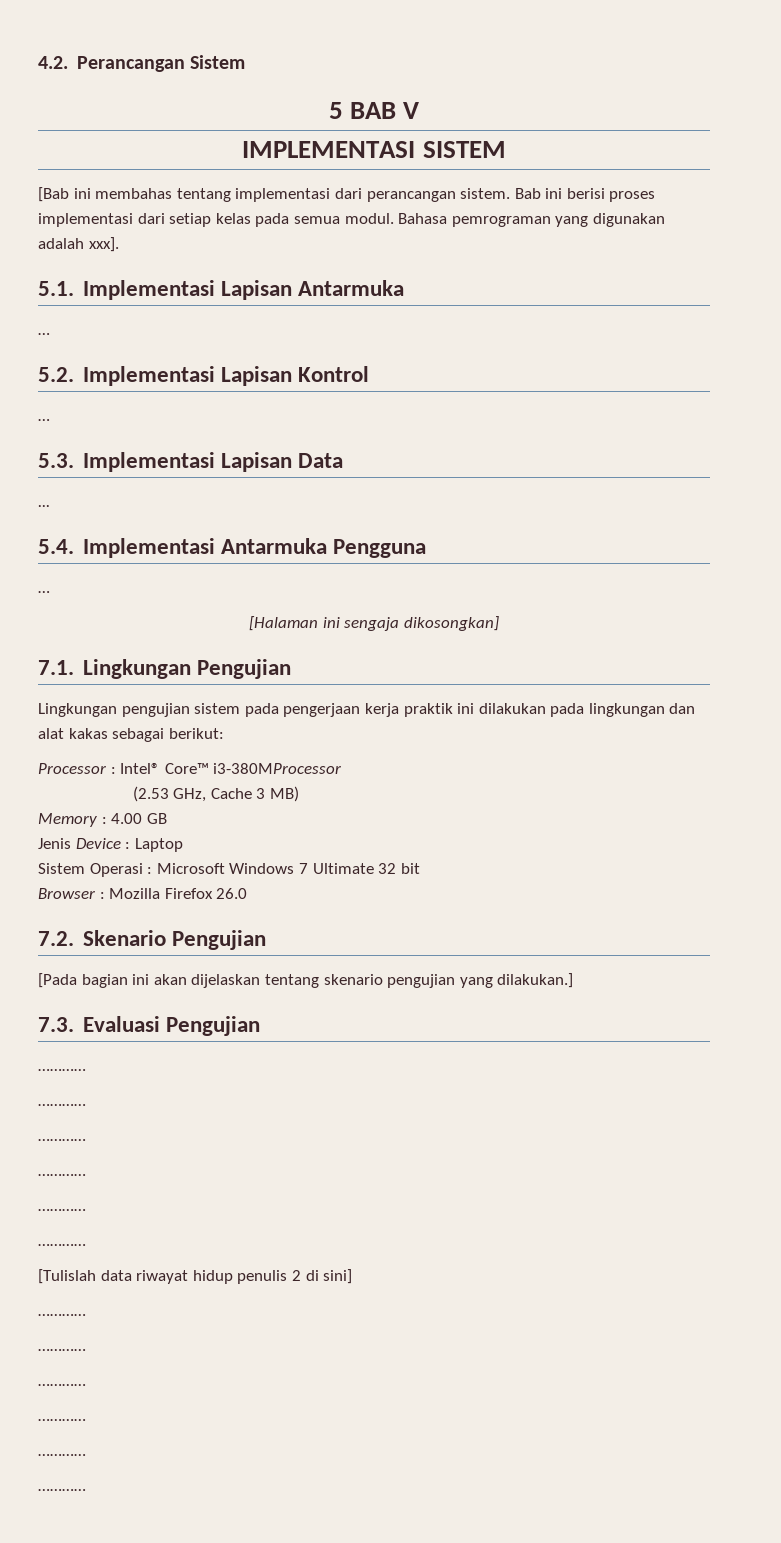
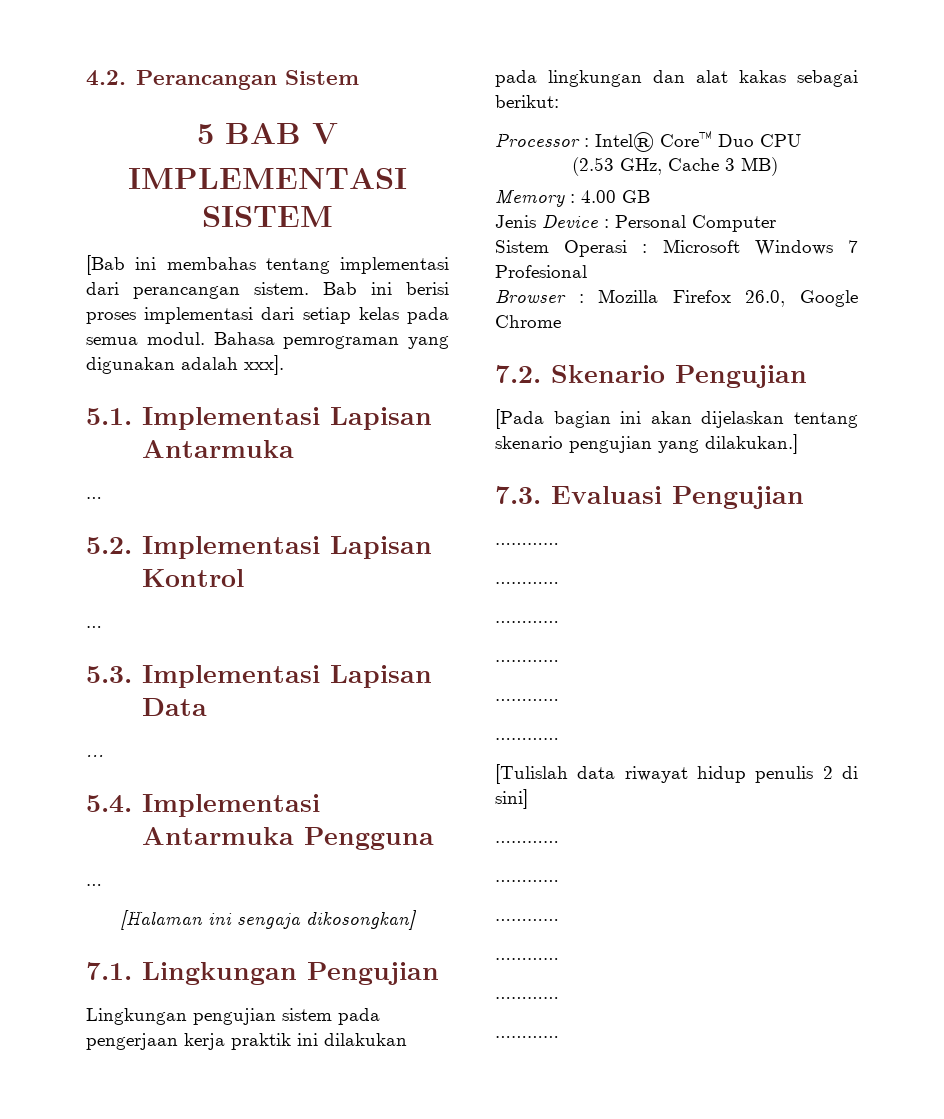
[213,763,342,774] i3-380MProcessor -> [718,134,801,147] Duo CPU
[134,838,183,852] Laptop -> [615,215,776,232] Personal Computer
[312,863,420,874] Ultimate 32 bit -> [495,265,587,278] Profesional
[216,888,248,899] 26.0 -> [745,290,858,307] [495,315,561,328] 26.0, Google Chrome

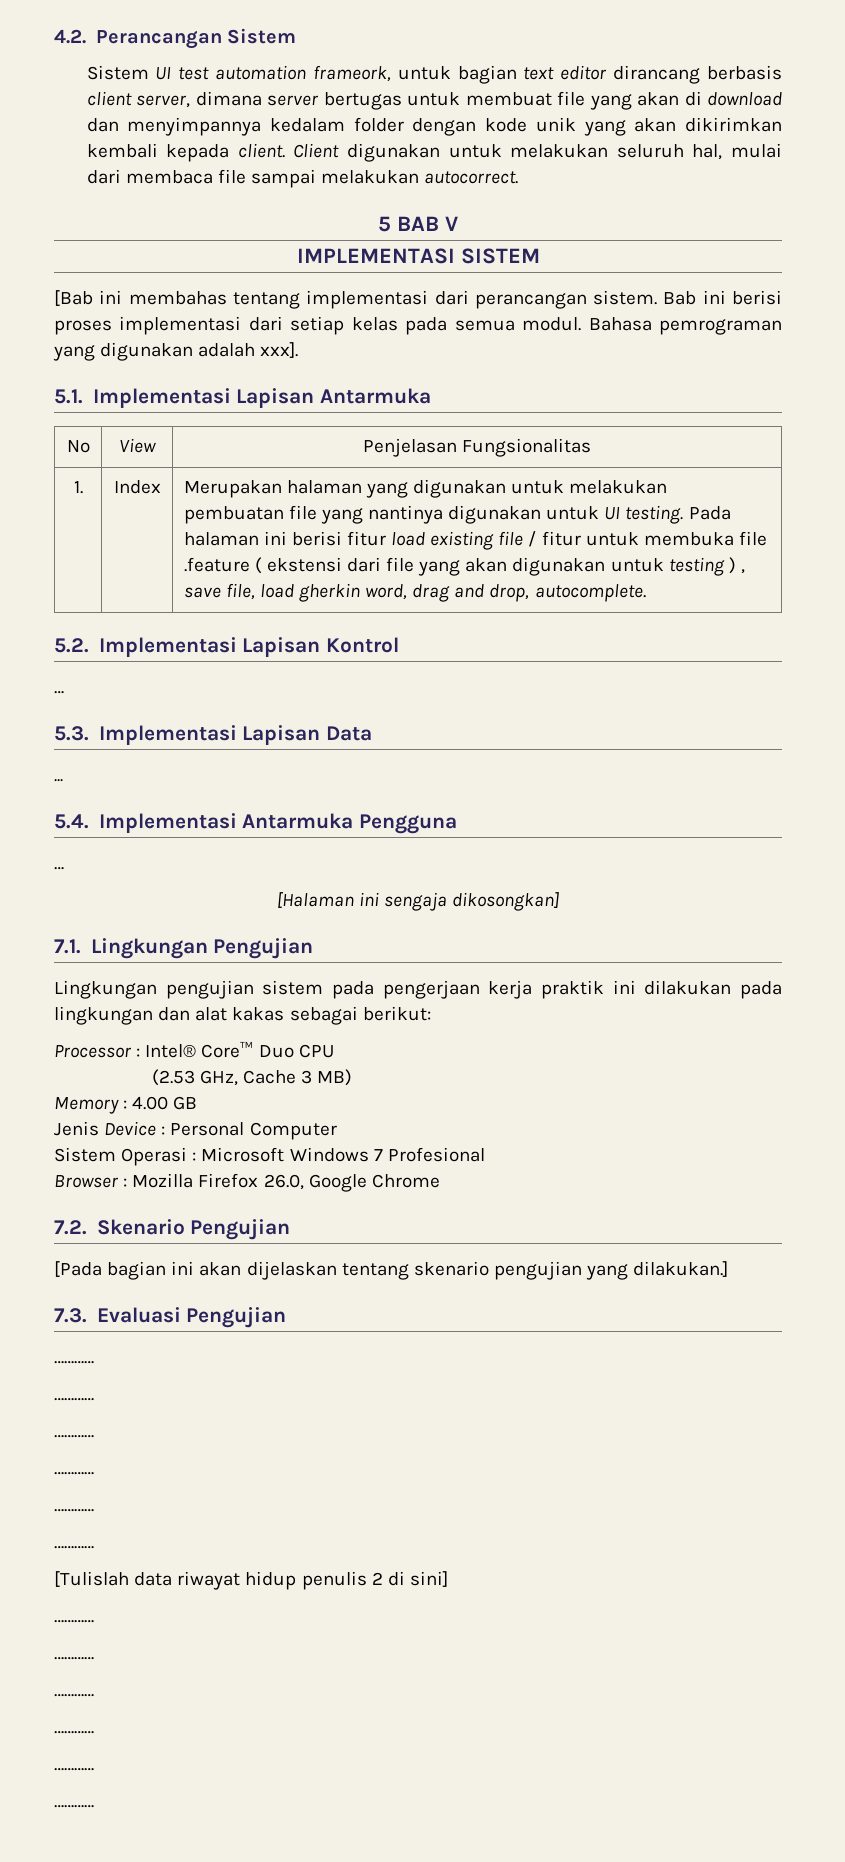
(359, 77) none -> [86,65,782,84] [86,91,782,110] [86,117,783,136] [86,143,783,162] [86,169,519,188] // Sistem UI test automation frameork, untuk bagian text editor dirancang berbasis client server, dimana server bertugas untuk membuat file yang akan di download dan menyimpannya kedalam folder dengan kode unik yang akan dikirimkan kembali kepada client. Client digunakan untuk melakukan seluruh hal, mulai dari membaca file sampai melakukan autocorrect.
[86,497,102,499] // … -> [66,440,90,453] [119,438,156,453] [362,438,592,457] [73,481,83,494] [113,480,161,494] [183,479,668,498] [183,505,731,524] [183,531,767,550] [183,557,745,576] [183,583,646,602] // No | View | Penjelasan Fungsionalitas // 1. | Index | Merupakan halaman yang digunakan untuk melakukan pembuatan file yang nantinya digunakan untuk UI testing. Pada halaman ini berisi fitur load existing file / fitur untuk membuka file .feature ( ekstensi dari file yang akan digunakan untuk testing ) , save file, load gherkin word, drag and drop, autocomplete.

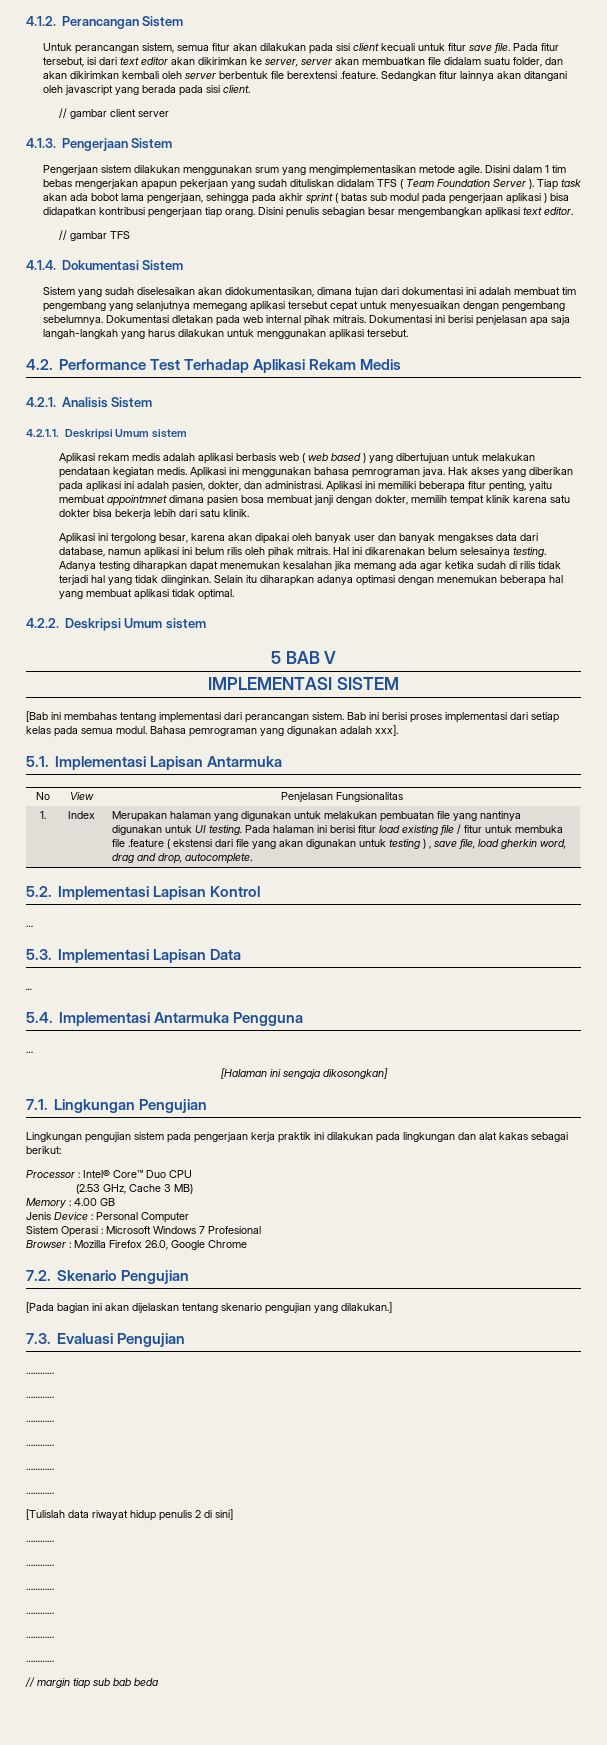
[54,29,86,44] 4.2. -> [26,16,56,26] 4.1.2.
[86,65,782,84] [86,91,782,110] [86,117,783,136] [86,143,783,162] [86,169,519,188] Sistem UI test automation frameork, untuk bagian text editor dirancang berbasis client server, dimana server bertugas untuk membuat file yang akan di download dan menyimpannya kedalam folder dengan kode unik yang akan dikirimkan kembali kepada client. Client digunakan untuk melakukan seluruh hal, mulai dari membaca file sampai melakukan autocorrect. -> [42,43,559,54] [42,57,563,67] [42,71,567,81] [42,85,250,96] [59,108,170,119] [26,138,173,151] [42,165,566,176] [42,179,581,190] [42,193,569,204] [42,207,573,218] [59,230,131,241] [26,260,184,271] [42,287,576,297] [42,301,565,312] [42,315,570,326] [42,329,408,340] [26,359,401,373] [26,397,153,408] [26,429,188,440] [59,453,536,464] [59,467,574,478] [59,481,553,492] [59,495,571,506] [59,509,250,519] [59,533,539,544] [59,547,547,558] [59,561,562,572] [59,575,564,586] [59,589,235,600] [26,618,206,631] Untuk perancangan sistem, semua fitur akan dilakukan pada sisi client kecuali untuk fitur save file. Pada fitur tersebut, isi dari text editor akan dikirimkan ke server, server akan membuatkan file didalam suatu folder, dan akan dikirimkan kembali oleh server berbentuk file berextensi .feature. Sedangkan fitur lainnya akan ditangani oleh javascript yang berada pada sisi client. // // gambar client server // 4.1.3. Pengerjaan Sistem // Pengerjaan sistem dilakukan menggunakan srum yang mengimplementasikan metode agile. Disini dalam 1 tim bebas mengerjakan apapun pekerjaan yang sudah dituliskan didalam TFS ( Team Foundation Server ). Tiap task akan ada bobot lama pengerjaan, sehingga pada akhir sprint ( batas sub modul pada pengerjaan aplikasi ) bisa didapatkan kontribusi pengerjaan tiap orang. Disini penulis sebagian besar mengembangkan aplikasi text editor. // // gambar TFS // 4.1.4. Dokumentasi Sistem // Sistem yang sudah diselesaikan akan didokumentasikan, dimana tujan dari dokumentasi ini adalah membuat tim pengembang yang selanjutnya memegang aplikasi tersebut cepat untuk menyesuaikan dengan pengembang sebelumnya. Dokumentasi dletakan pada web internal pihak mitrais. Dokumentasi ini berisi penjelasan apa saja langah-langkah yang harus dilakukan untuk menggunakan aplikasi tersebut. // 4.2. Performance Test Terhadap Aplikasi Rekam Medis // 4.2.1. Analisis Sistem // 4.2.1.1. Deskripsi Umum sistem // Aplikasi rekam medis adalah aplikasi berbasis web ( web based ) yang dibertujuan untuk melakukan pendataan kegiatan medis. Aplikasi ini menggunakan bahasa pemrograman java. Hak akses yang diberikan pada aplikasi ini adalah pasien, dokter, dan administrasi. Aplikasi ini memiliki beberapa fitur penting, yaitu membuat appointmnet dimana pasien bosa membuat janji dengan dokter, memilih tempat klinik karena satu dokter bisa bekerja lebih dari satu klinik. // Aplikasi ini tergolong besar, karena akan dipakai oleh banyak user dan banyak mengakses data dari database, namun aplikasi ini belum rilis oleh pihak mitrais. Hal ini dikarenakan belum selesainya testing. Adanya testing diharapkan dapat menemukan kesalahan jika memang ada agar ketika sudah di rilis tidak terjadi hal yang tidak diinginkan. Selain itu diharapkan adanya optimasi dengan menemukan beberapa hal yang membuat aplikasi tidak optimal. // 4.2.2. Deskripsi Umum sistem
(94, 1806) none -> [25,1677,158,1689] // // margin tiap sub bab beda

